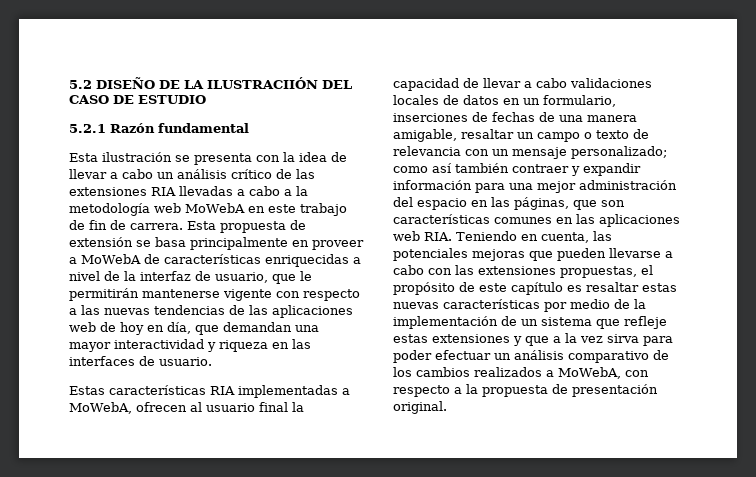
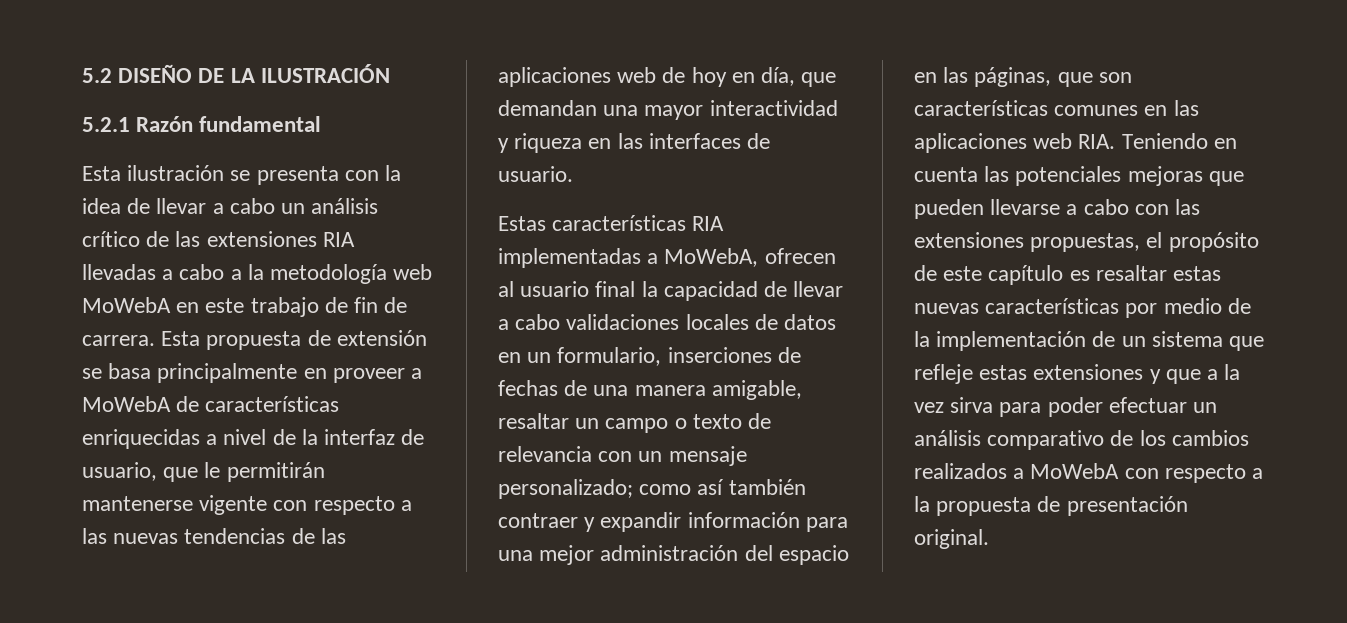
[207,77,352,89] [69,95,206,104] ILUSTRACIIÓN DEL CASO DE ESTUDIO -> [260,64,390,83] ILUSTRACIÓN
[540,232,589,243] cuenta, -> [914,167,978,182] cuenta
[558,367,621,379] MoWebA, -> [1030,463,1120,479] MoWebA

